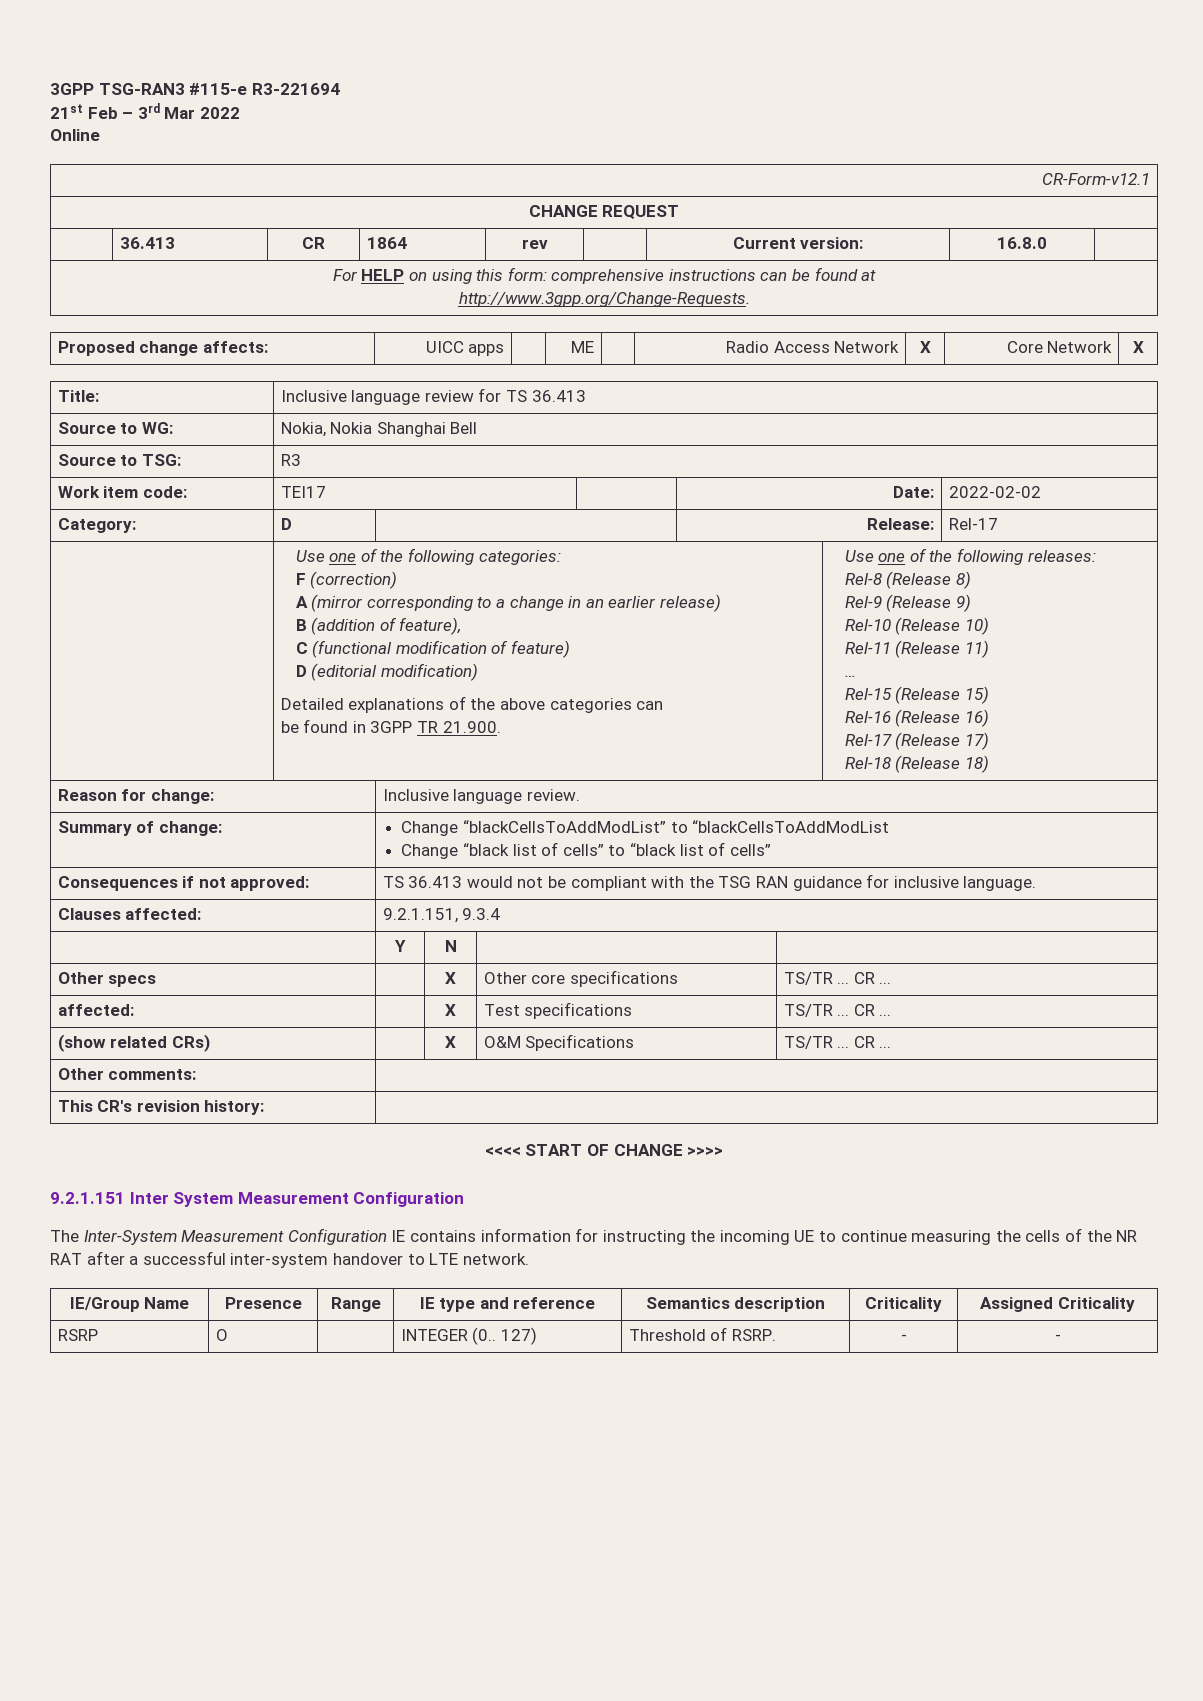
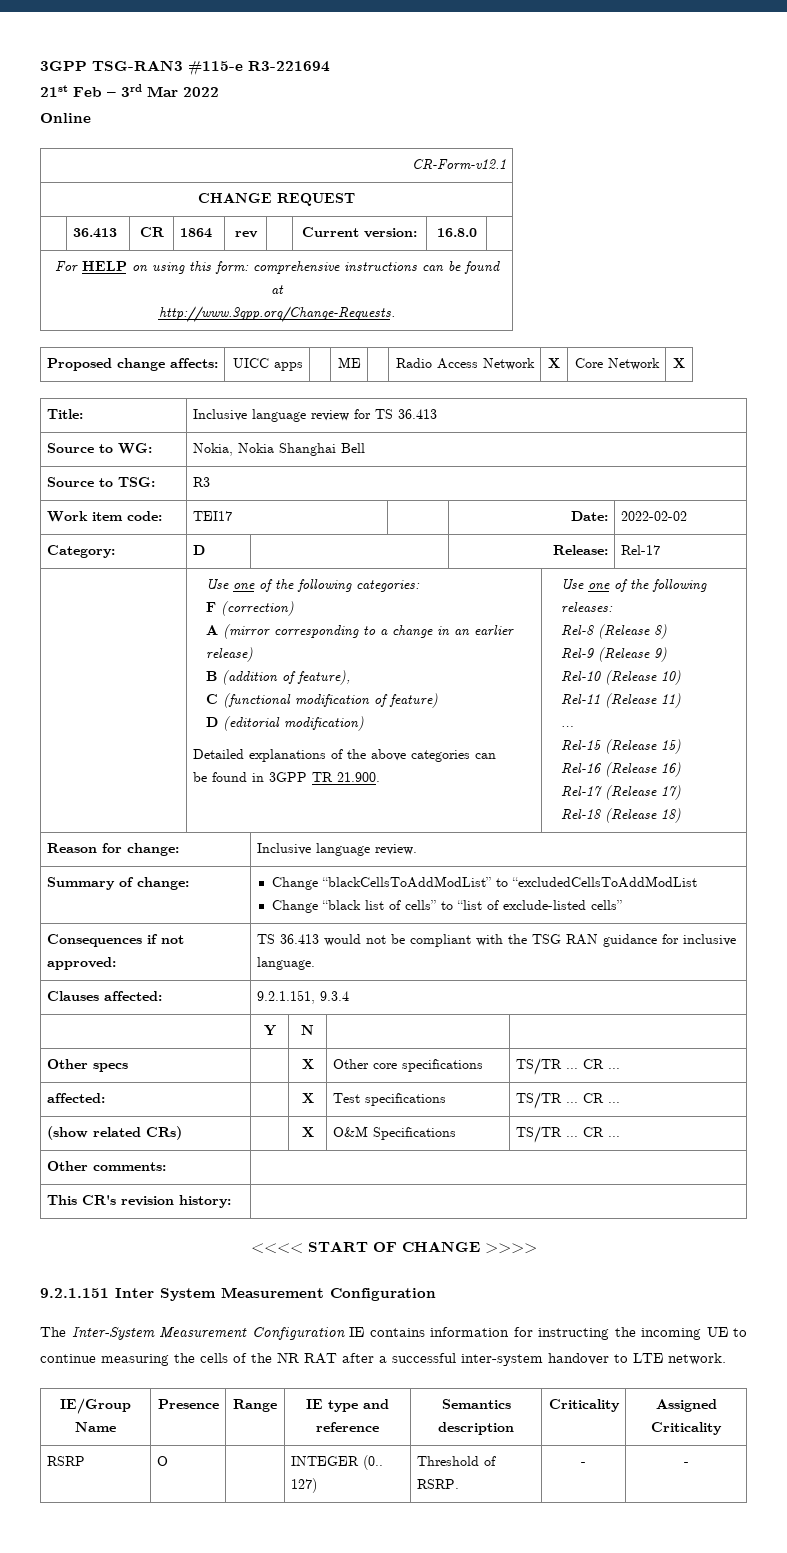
[692,820,890,833] “blackCellsToAddModList -> [511,876,697,888] “excludedCellsToAddModList
[629,842,726,856] “black list of -> [456,900,586,910] “list of exclude-listed

